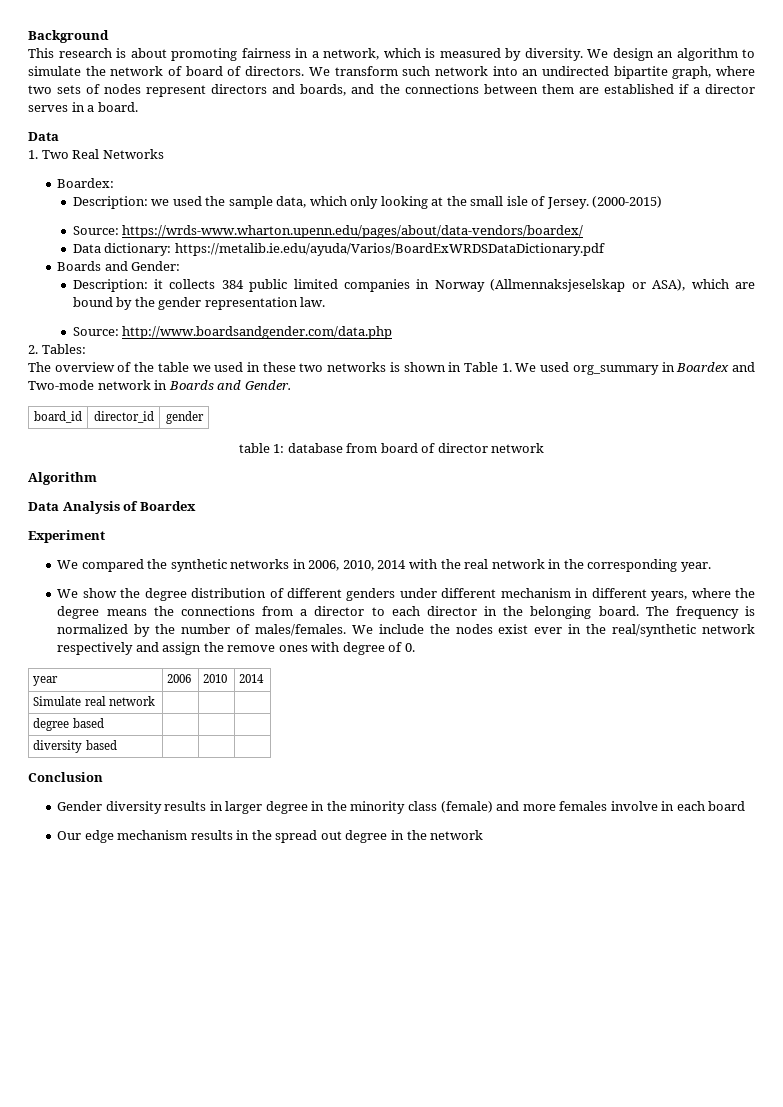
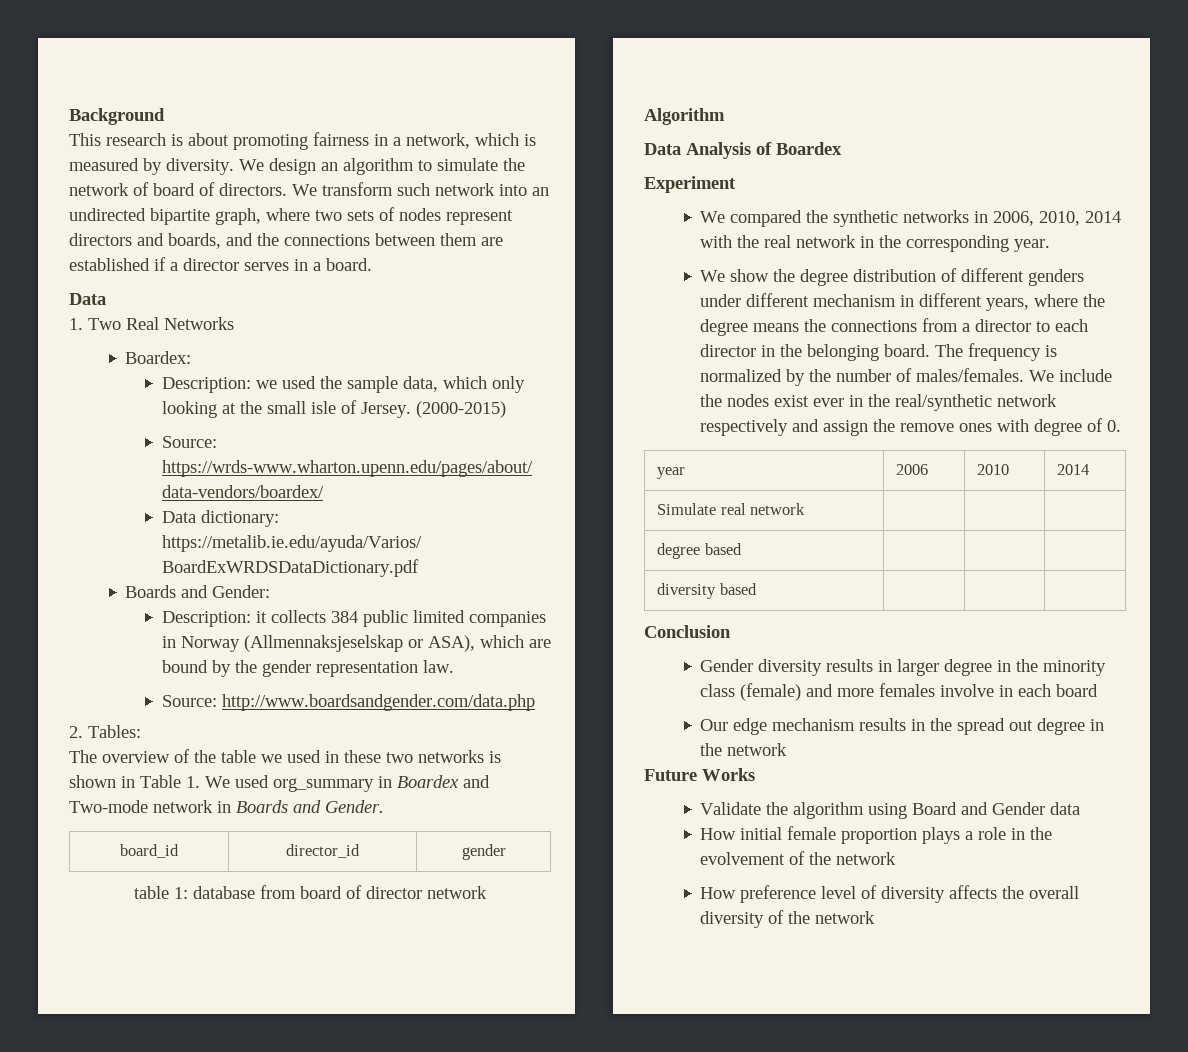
(484, 835) none -> [644,768,755,781] [700,802,1081,819] [700,826,1053,844] [700,851,897,865] [700,885,1080,903] [700,910,876,928] // Future Works // Validate the algorithm using Board and Gender data // How initial female proportion plays a role in the evolvement of the network // How preference level of diversity affects the overall diversity of the network

